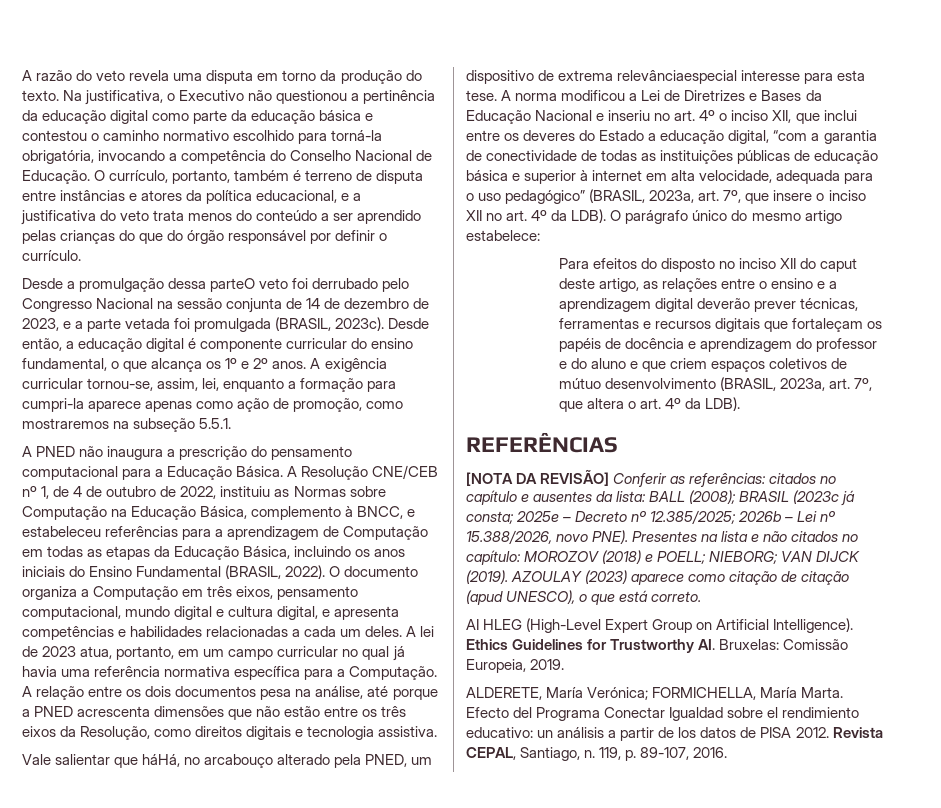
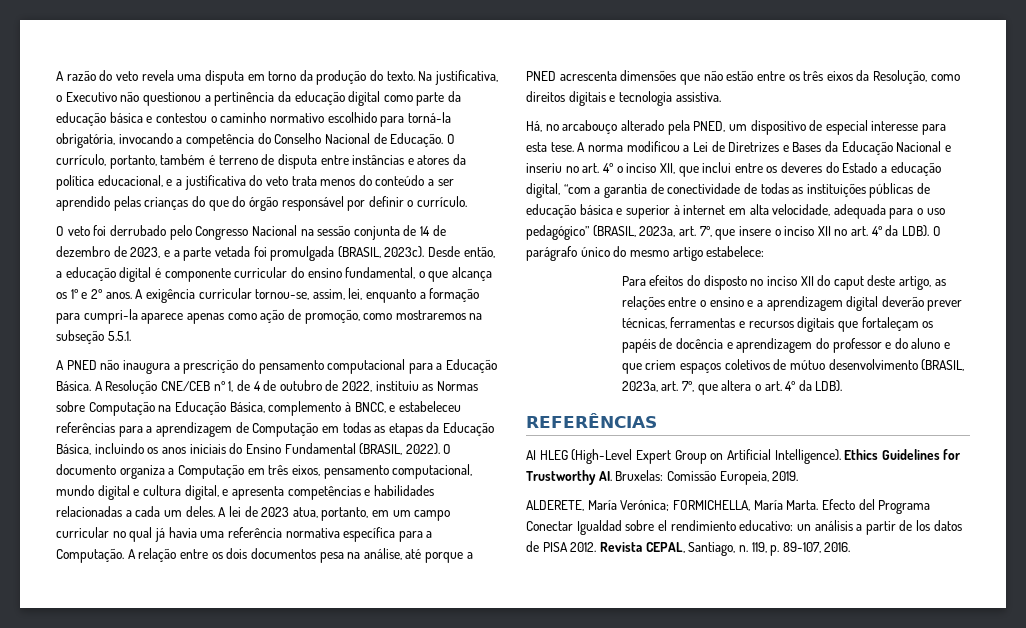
[22,278,256,292] Desde a promulgação dessa parteO -> [56,226,64,236] O
[22,754,181,768] Vale salientar que háHá, -> [526,121,542,132] Há,
[558,70,738,84] extrema relevânciaespecial -> [825,120,868,135] especial
[466,469,837,487] [466,490,856,506] [466,510,837,524] [466,530,859,544] [466,550,861,565] [466,570,850,585] [466,590,702,605] // [NOTA DA REVISÃO] Conferir as referências: citados no capítulo e ausentes da lista: BALL (2008); BRASIL (2023c já consta; 2025e – Decreto nº 12.385/2025; 2026b – Lei nº 15.388/2026, novo PNE). Presentes na lista e não citados no capítulo: MOROZOV (2018) e POELL; NIEBORG; VAN DIJCK (2019). AZOULAY (2023) aparece como citação de citação (apud UNESCO), o que está correto. -> (657, 420) none

